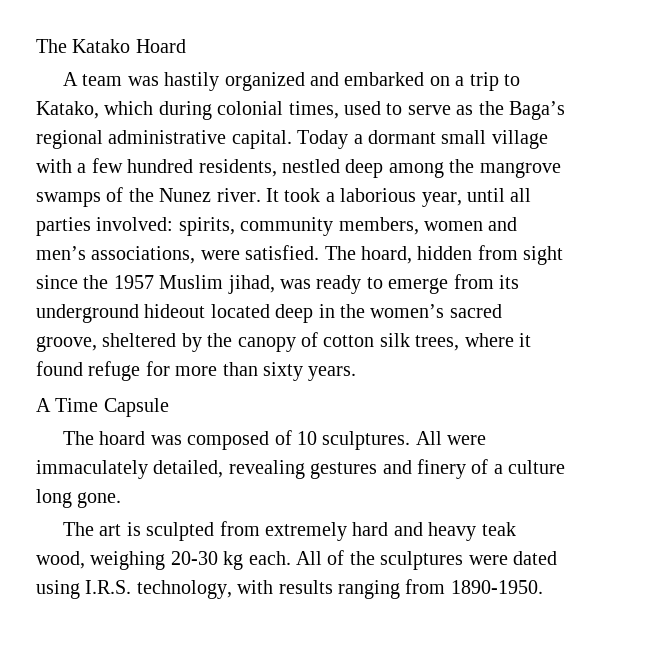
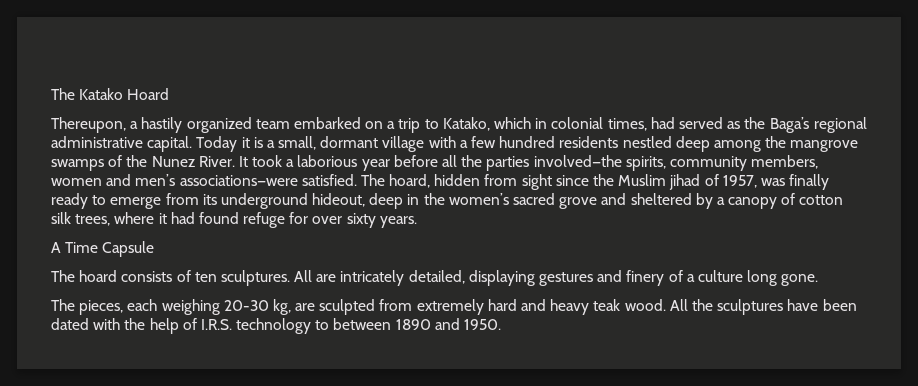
[63,72,159,86] A team was -> [51,117,139,133] Thereupon, a
[310,72,340,86] and -> [255,119,290,129] team
[158,101,212,120] during -> [535,118,548,129] in
[344,101,451,115] used to serve -> [650,117,723,129] had served
[353,130,487,144] a dormant small -> [241,136,379,150] it is a small, dormant
[198,159,277,177] residents, -> [559,136,619,148] residents
[216,188,261,202] river. -> [198,156,235,167] River.
[421,188,532,207] [36,217,174,236] year, until all parties involved: -> [361,155,622,171] year before all the parties involved—the
[91,246,240,264] associations, were -> [179,175,298,186] associations—were
[113,275,311,294] 1957 Muslim jihad, was -> [618,174,830,190] Muslim jihad of 1957, was finally
[144,304,270,318] hideout located -> [312,193,366,207] hideout,
[36,336,97,352] groove, -> [559,193,627,209] grove and
[207,333,233,347] the -> [716,197,725,205] a
(531, 340) none -> [170,212,195,224] had
[175,362,258,376] more than -> [312,216,343,224] over
[150,430,487,450] [36,460,305,479] was composed of 10 sculptures. All were immaculately detailed, revealing -> [121,270,535,286] consists of ten sculptures. All are intricately detailed, displaying
[99,522,141,536] art is -> [79,299,316,315] pieces, each weighing 20-30 kg, are
[36,550,557,570] [36,579,543,599] wood, weighing 20-30 kg each. All of the sculptures were dated using I.R.S. technology, with results ranging from 1890-1950. -> [624,299,857,315] [51,318,502,334] wood. All the sculptures have been dated with the help of I.R.S. technology to between 1890 and 1950.

